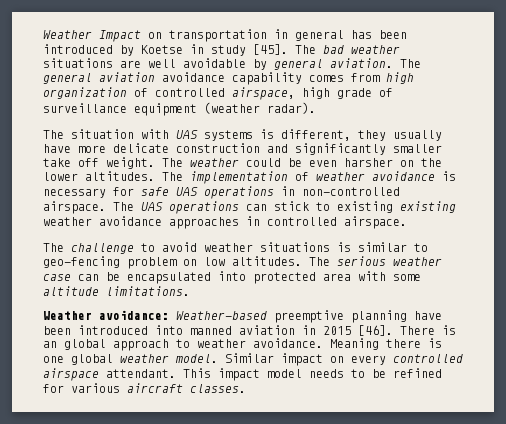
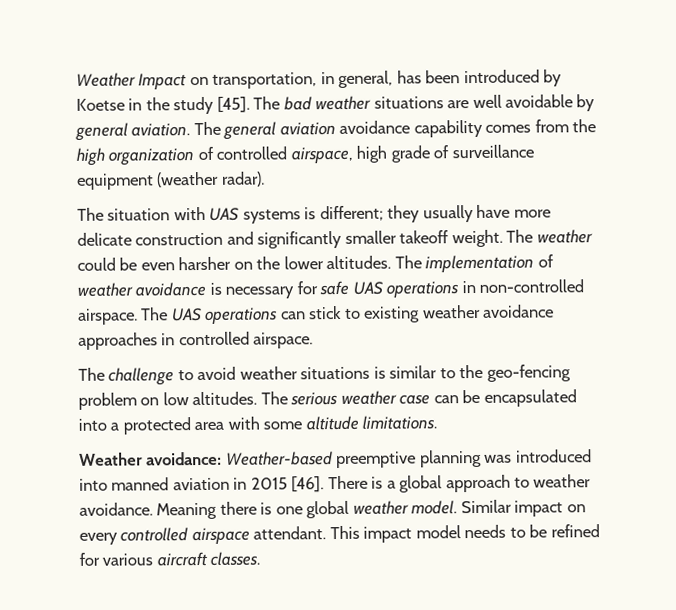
[169,29,344,42] transportation in general -> [212,70,394,89] transportation, in general,
(204, 49) none -> [145,97,170,111] the
(380, 77) none -> [572,119,597,133] the
[281,129,351,141] different, -> [319,205,384,222] different;
[43,158,99,167] take off -> [399,230,450,244] takeoff
[400,201,456,213] existing -> (421, 314) none
(428, 247) none -> [459,364,484,379] the
(246, 276) none -> [110,422,120,431] a
[414,311,442,320] [43,326,71,335] have been -> [484,454,513,463] was
[43,341,57,348] an -> [386,480,396,489] a

